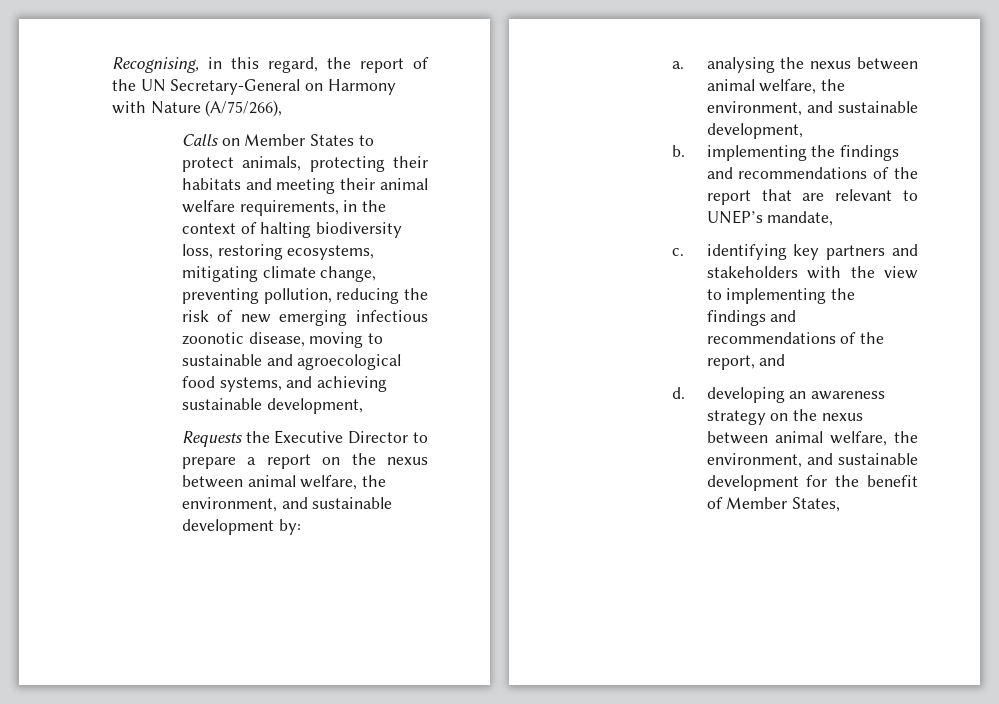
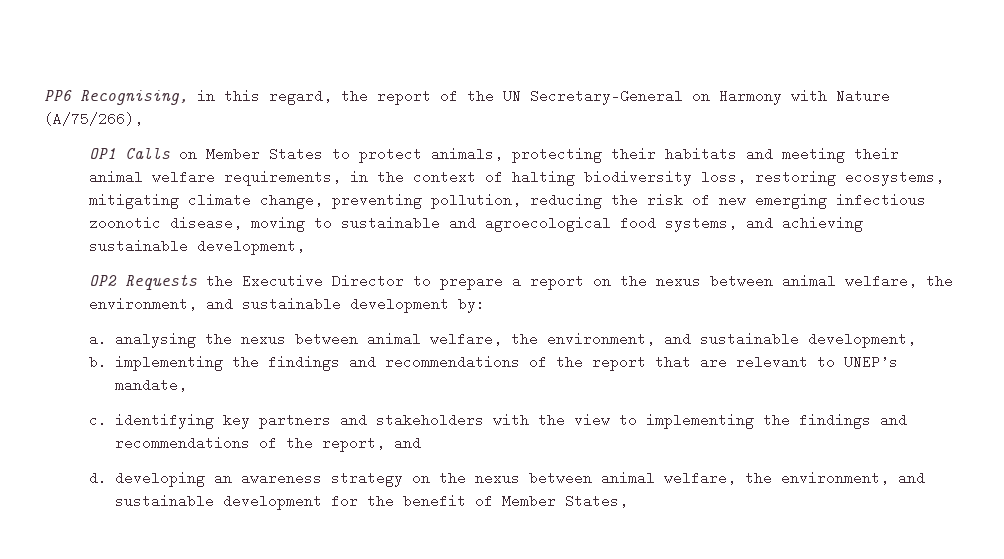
(112, 65) none -> [44,90,72,101] PP6
(283, 108) none -> [88,148,116,159] OP1
(363, 406) none -> [88,275,117,286] OP2

